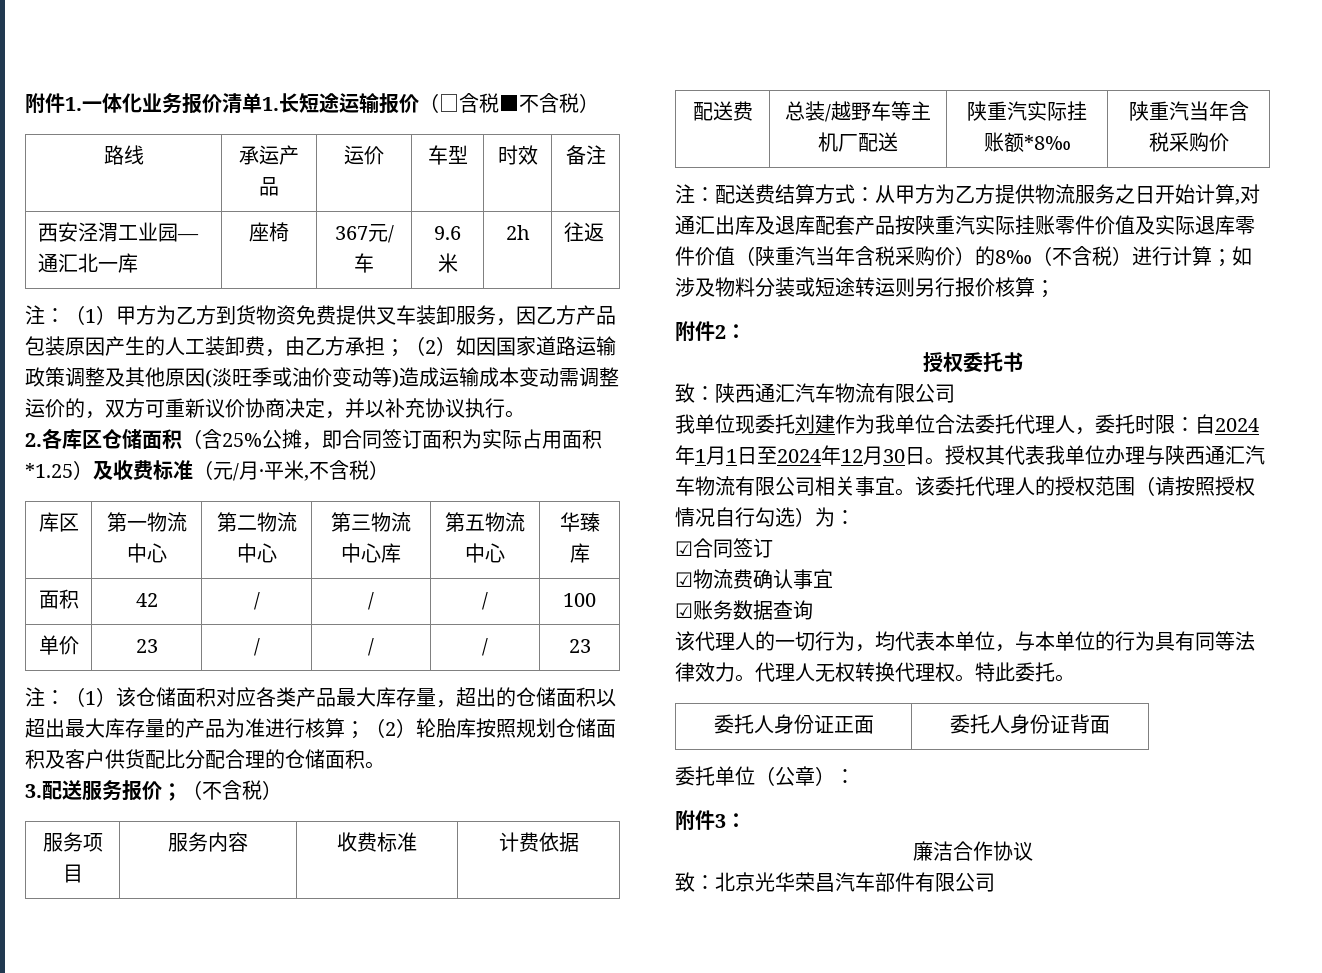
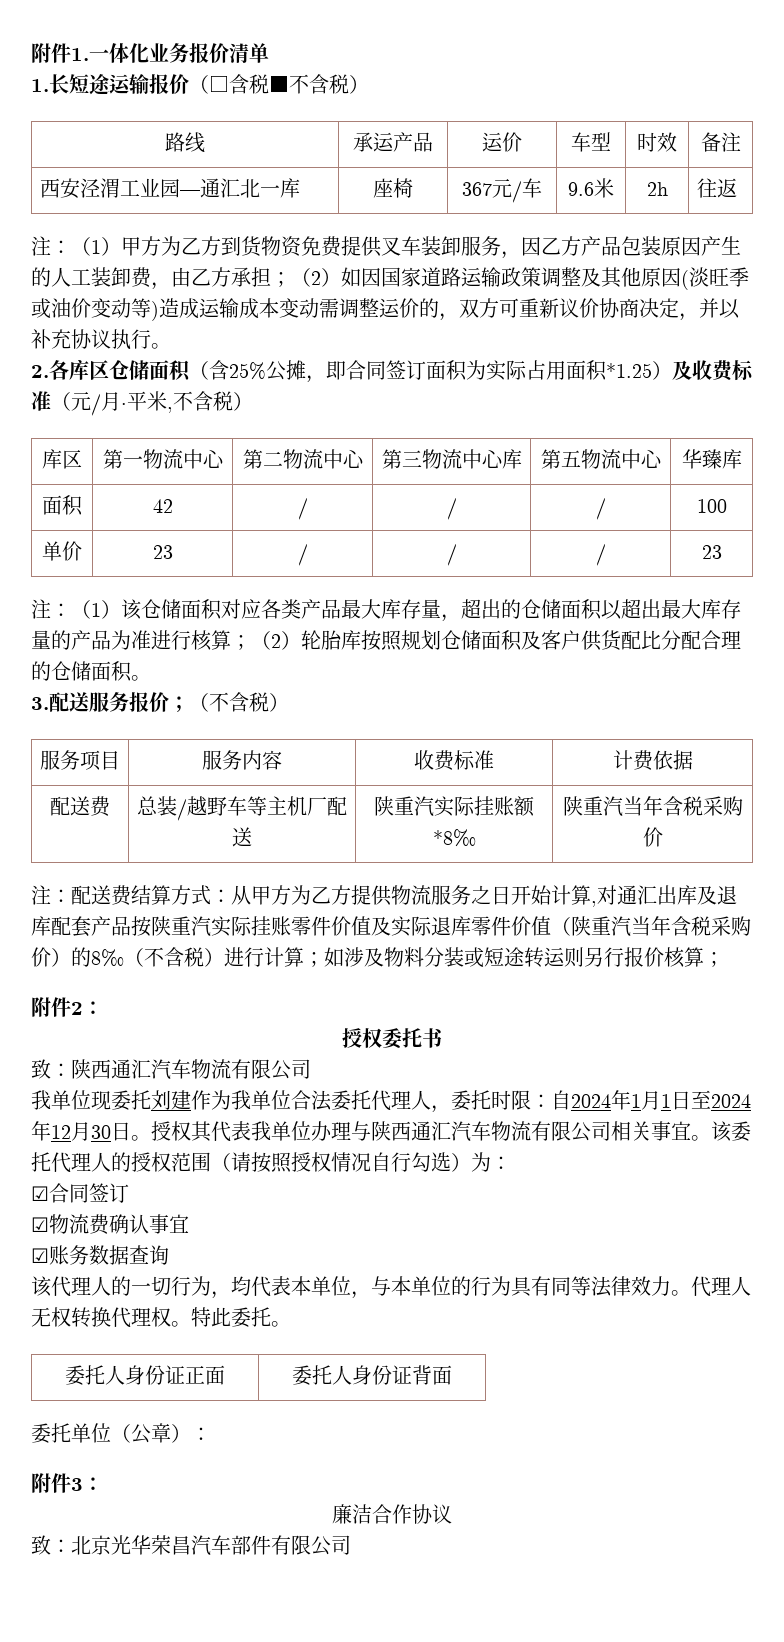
(262, 103) none -> (269, 53) //

